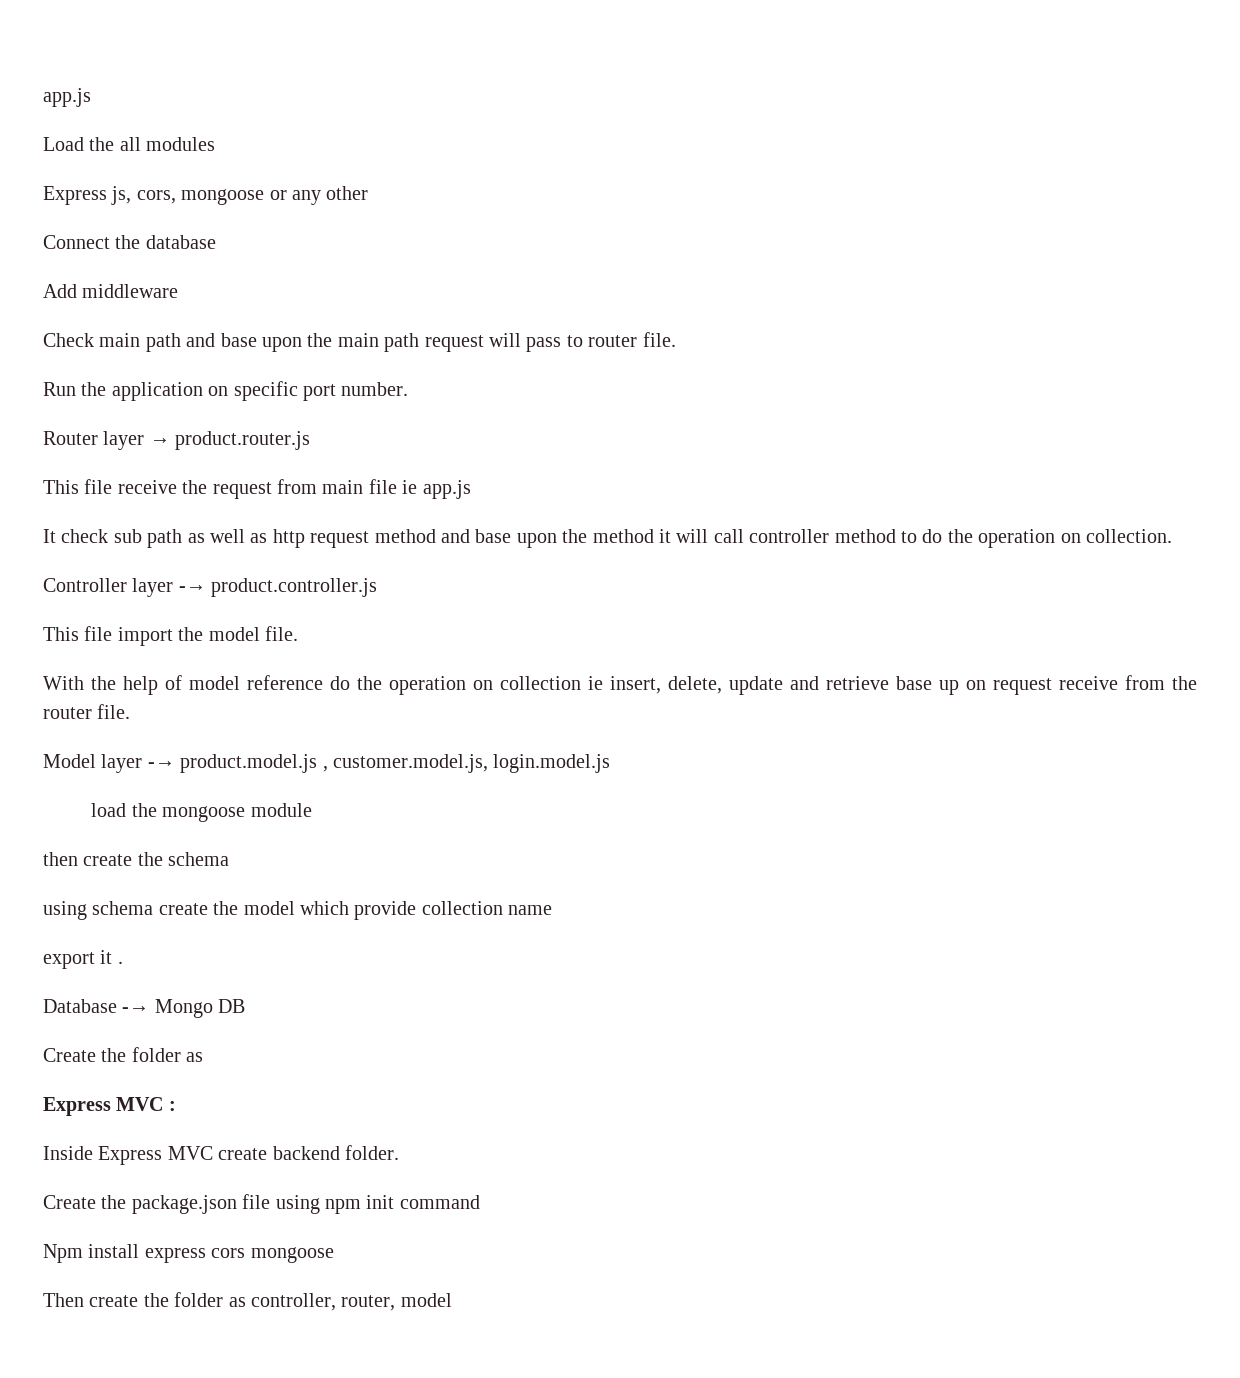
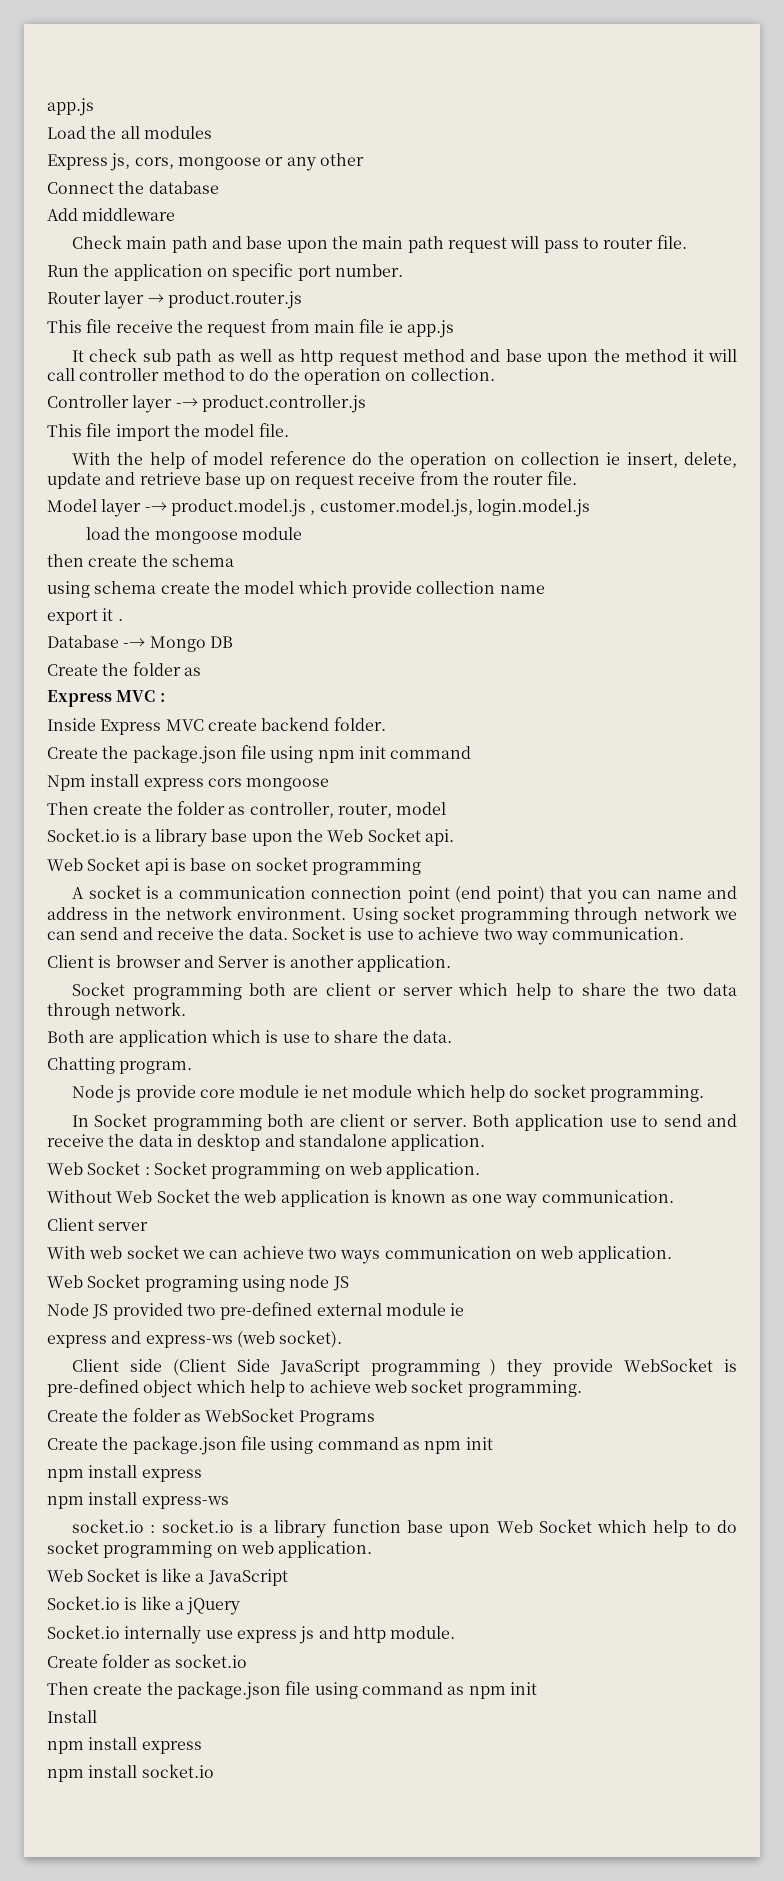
(452, 1300) none -> [47,828,454,847] [47,857,422,875] [72,885,737,904] [47,906,737,924] [47,926,685,945] [47,955,452,972] [72,982,737,1000] [47,1002,187,1020] [47,1030,452,1047] [47,1057,193,1074] [72,1084,704,1103] [72,1113,738,1131] [47,1133,486,1151] [47,1161,481,1179] [47,1189,674,1208] [47,1218,149,1231] [47,1245,672,1264] [47,1274,349,1292] [47,1302,465,1320] [47,1330,343,1348] [72,1358,737,1377] [47,1379,582,1398] [47,1408,375,1426] [47,1436,493,1455] [47,1465,202,1482] [47,1492,229,1509] [72,1519,737,1538] [47,1540,373,1558] [47,1568,288,1586] [47,1596,241,1615] [47,1625,456,1644] [47,1654,247,1668] [47,1681,537,1700] [47,1710,97,1723] [47,1737,202,1754] [47,1764,214,1782] // Socket.io is a library base upon the Web Socket api. // Web Socket api is base on socket programming // A socket is a communication connection point (end point) that you can name and address in the network environment. Using socket programming through network we can send and receive the data. Socket is use to achieve two way communication. // Client is browser and Server is another application. // Socket programming both are client or server which help to share the two data through network. // Both are application which is use to share the data. // Chatting program. // Node js provide core module ie net module which help do socket programming. // In Socket programming both are client or server. Both application use to send and receive the data in desktop and standalone application. // Web Socket : Socket programming on web application. // Without Web Socket the web application is known as one way communication. // Client server // With web socket we can achieve two ways communication on web application. // Web Socket programing using node JS // Node JS provided two pre-defined external module ie // express and express-ws (web socket). // Client side (Client Side JavaScript programming ) they provide WebSocket is pre-defined object which help to achieve web socket programming. // Create the folder as WebSocket Programs // Create the package.json file using command as npm init // npm install express // npm install express-ws // socket.io : socket.io is a library function base upon Web Socket which help to do socket programming on web application. // Web Socket is like a JavaScript // Socket.io is like a jQuery // Socket.io internally use express js and http module. // Create folder as socket.io // Then create the package.json file using command as npm init // Install // npm install express // npm install socket.io

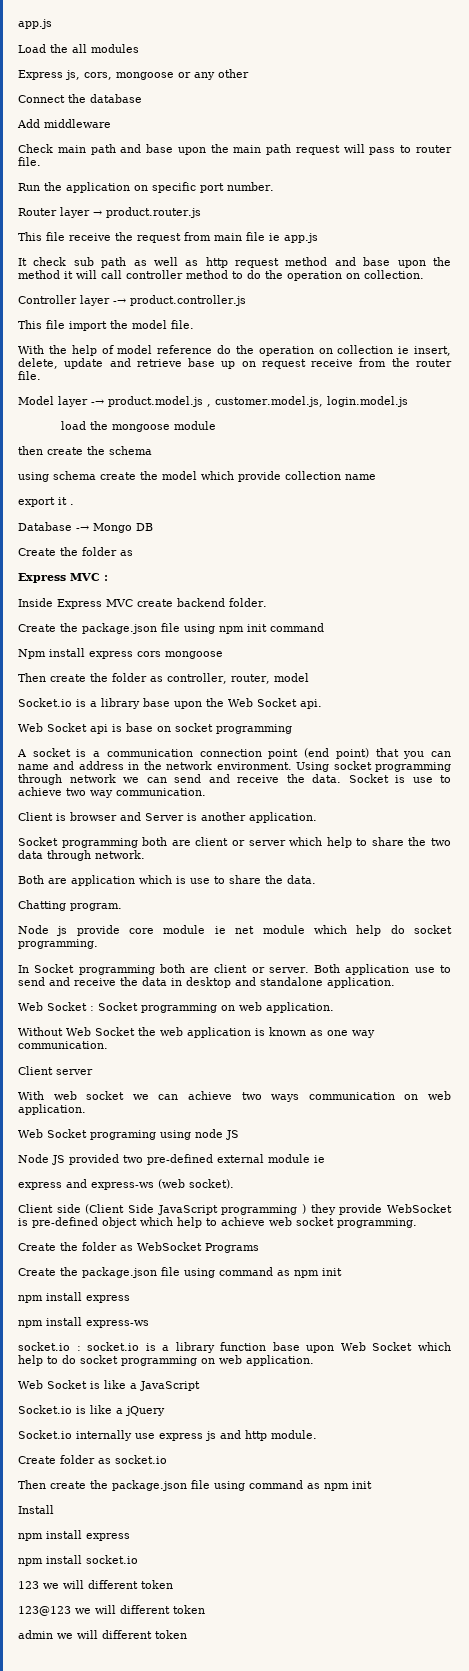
(214, 1771) none -> [18,1580,173,1589] [18,1605,205,1616] [18,1630,187,1639] // 123 we will different token // 123@123 we will different token // admin we will different token

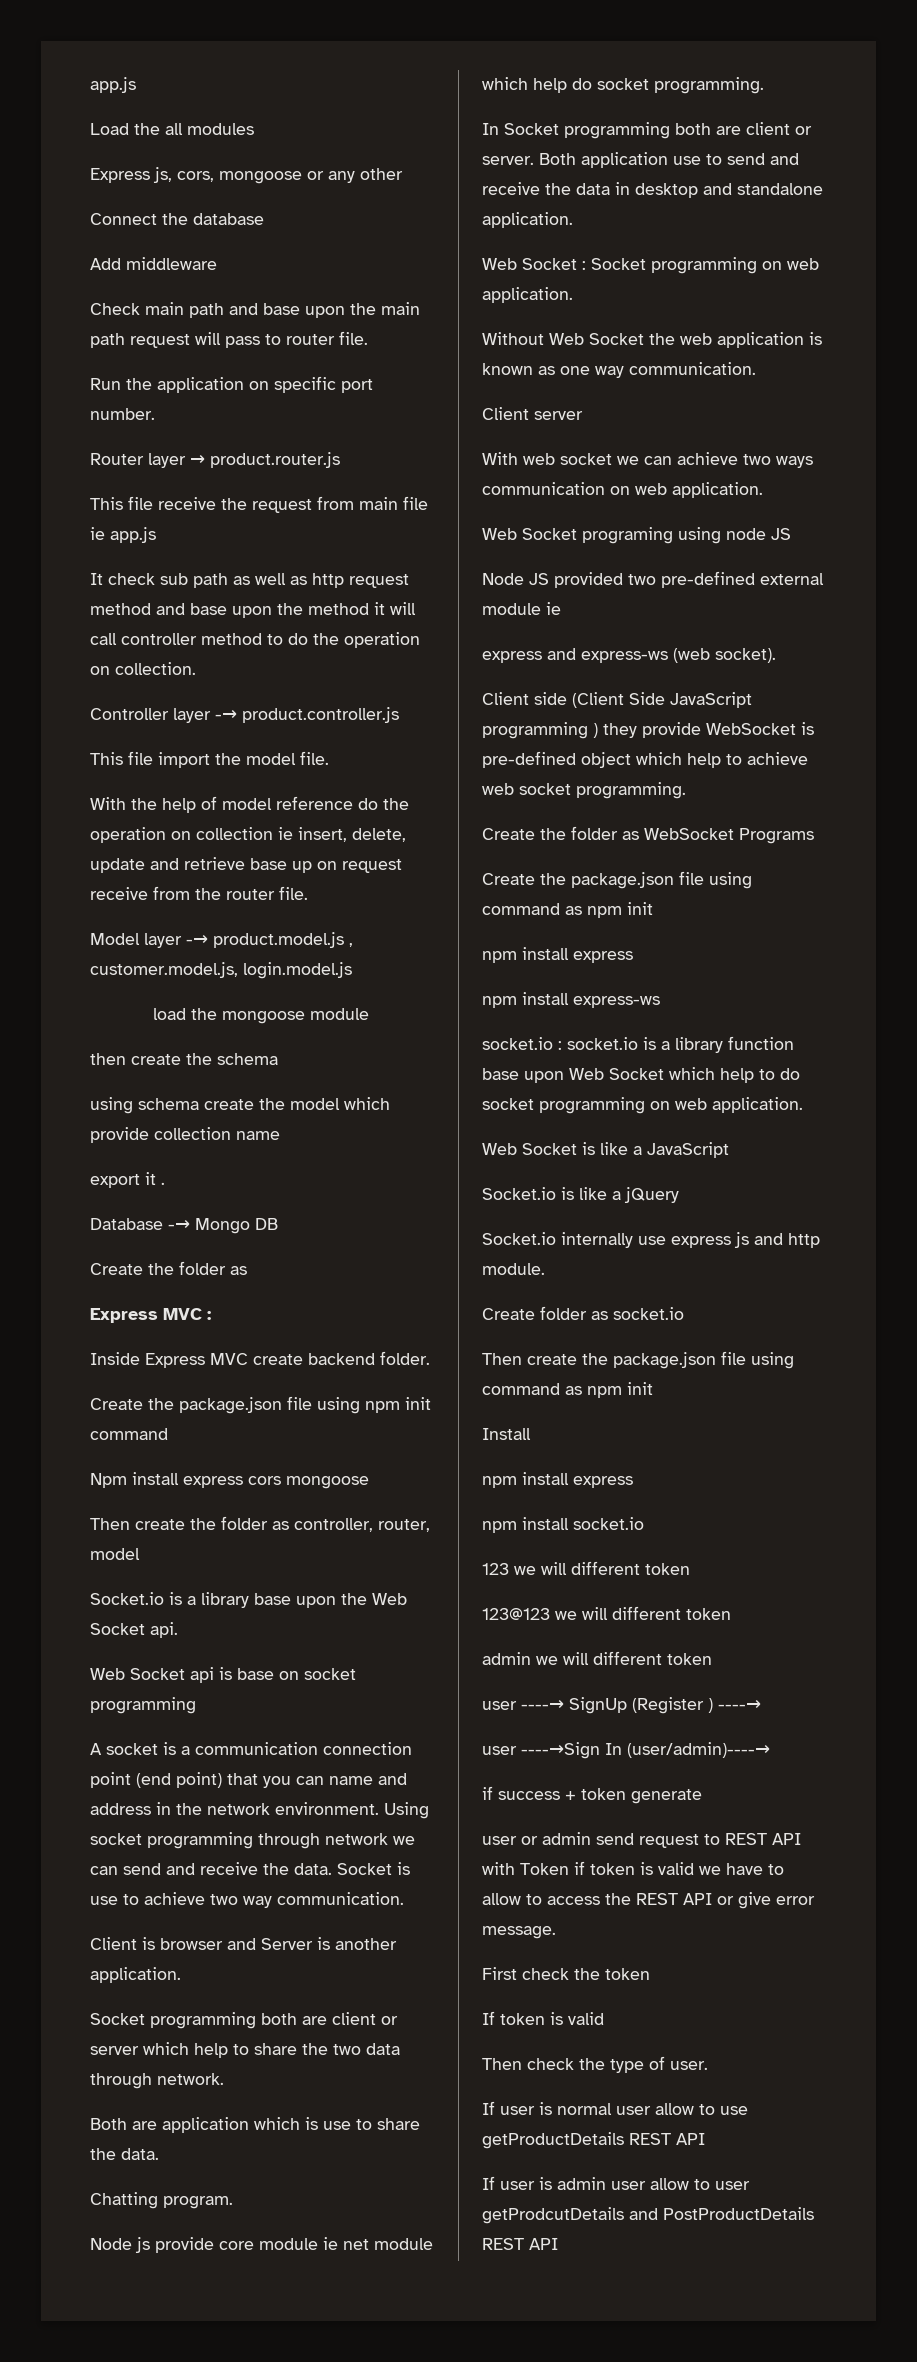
(187, 1634) none -> [482,1697,761,1714] [482,1742,770,1759] [482,1786,702,1804] [482,1832,801,1848] [482,1861,784,1875] [482,1892,815,1909] [482,1926,556,1939] [482,1967,650,1980] [482,2011,604,2025] [482,2056,708,2073] [482,2101,748,2115] [482,2132,705,2149] [482,2176,750,2190] [482,2207,814,2224] [482,2238,558,2250] // user ----→ SignUp (Register ) ----→ // user ----→Sign In (user/admin)----→ // if success + token generate // user or admin send request to REST API with Token if token is valid we have to allow to access the REST API or give error message. // First check the token // If token is valid // Then check the type of user. // If user is normal user allow to use getProductDetails REST API // If user is admin user allow to user getProdcutDetails and PostProductDetails REST API

